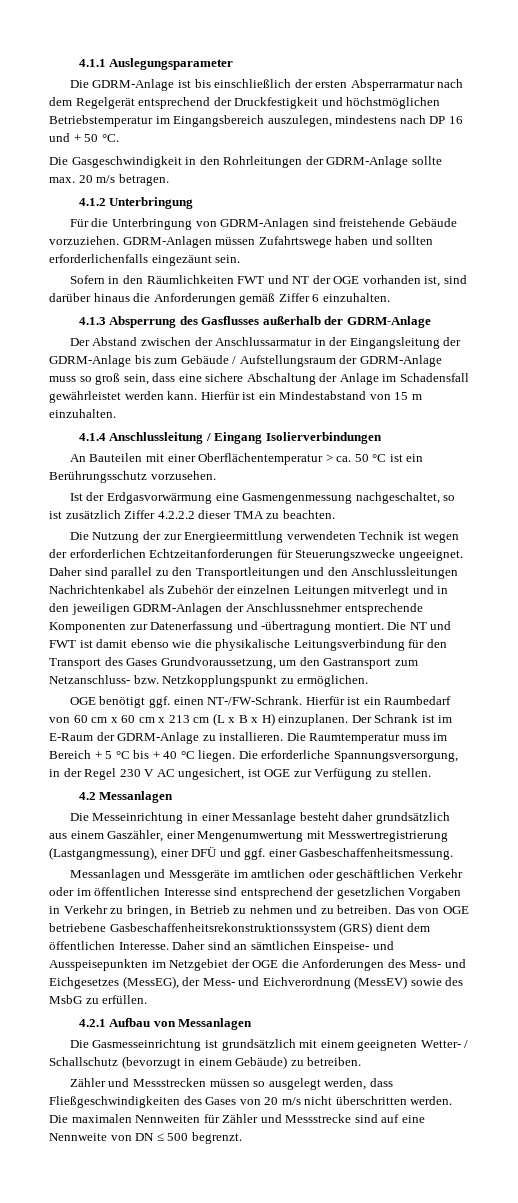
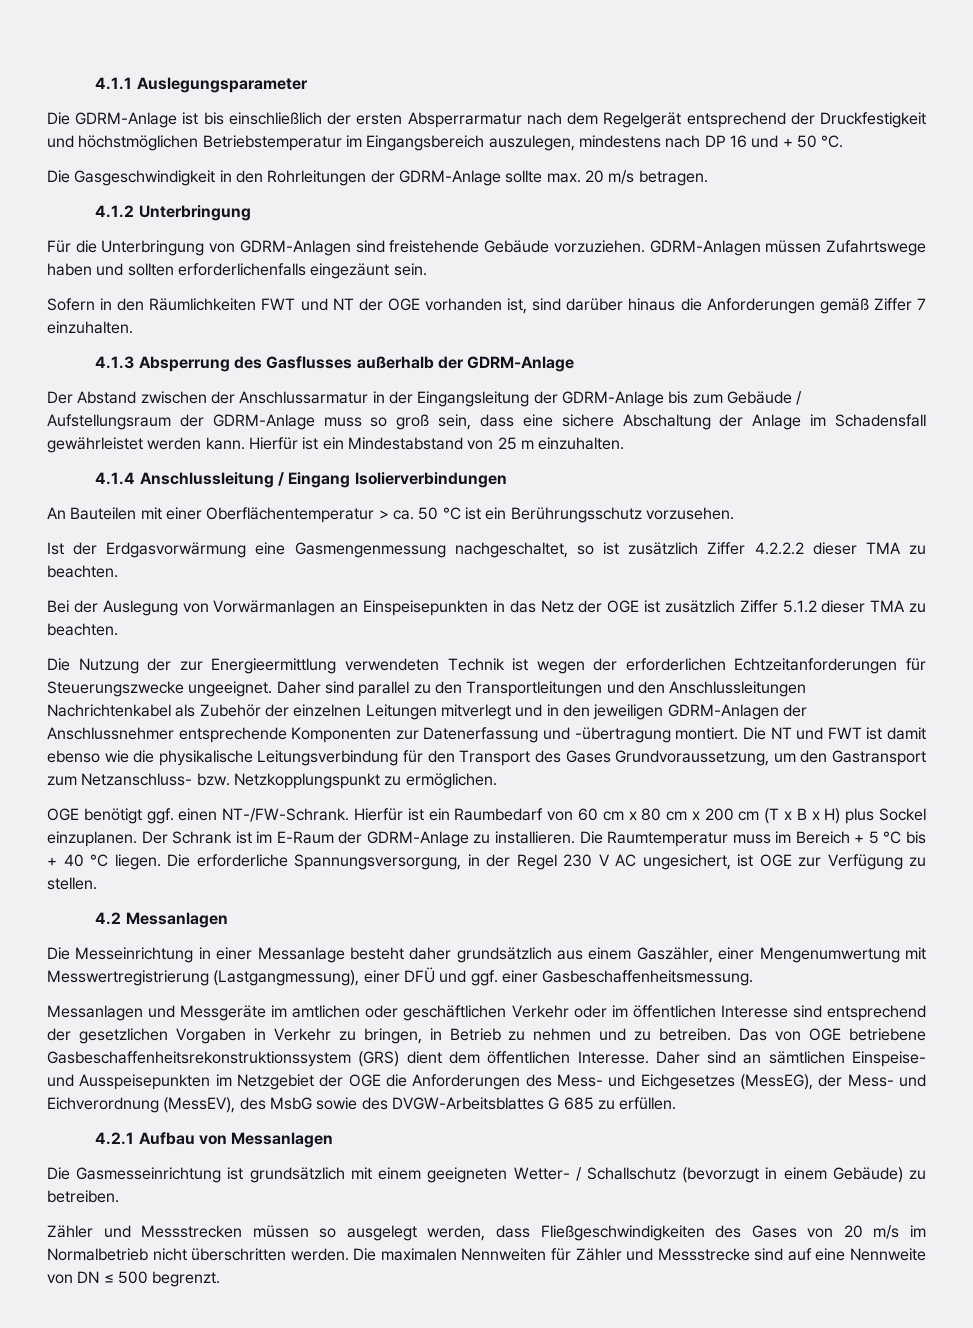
[312,294,320,302] 6 -> [916,298,926,310] 7
[394,392,409,400] 15 -> [497,437,517,450] 25
(335, 514) none -> [47,600,927,616] [47,623,118,636] // Bei der Auslegung von Vorwärmanlagen an Einspeisepunkten in das Netz der OGE ist zusätzlich Ziffer 5.1.2 dieser TMA zu beachten.
[121,713,225,726] 60 cm x 213 cm (L -> [641,808,780,824] 80 cm x 200 cm (T
(275, 719) none -> [845,808,926,824] plus Sockel
[354,976,464,989] [49,995,82,1004] (MessEV) sowie des MsbG -> [163,1097,594,1113] (MessEV), des MsbG sowie des DVGW-Arbeitsblattes G 685
(301, 1101) none -> [909,1225,926,1237] [47,1248,148,1261] im Normalbetrieb

